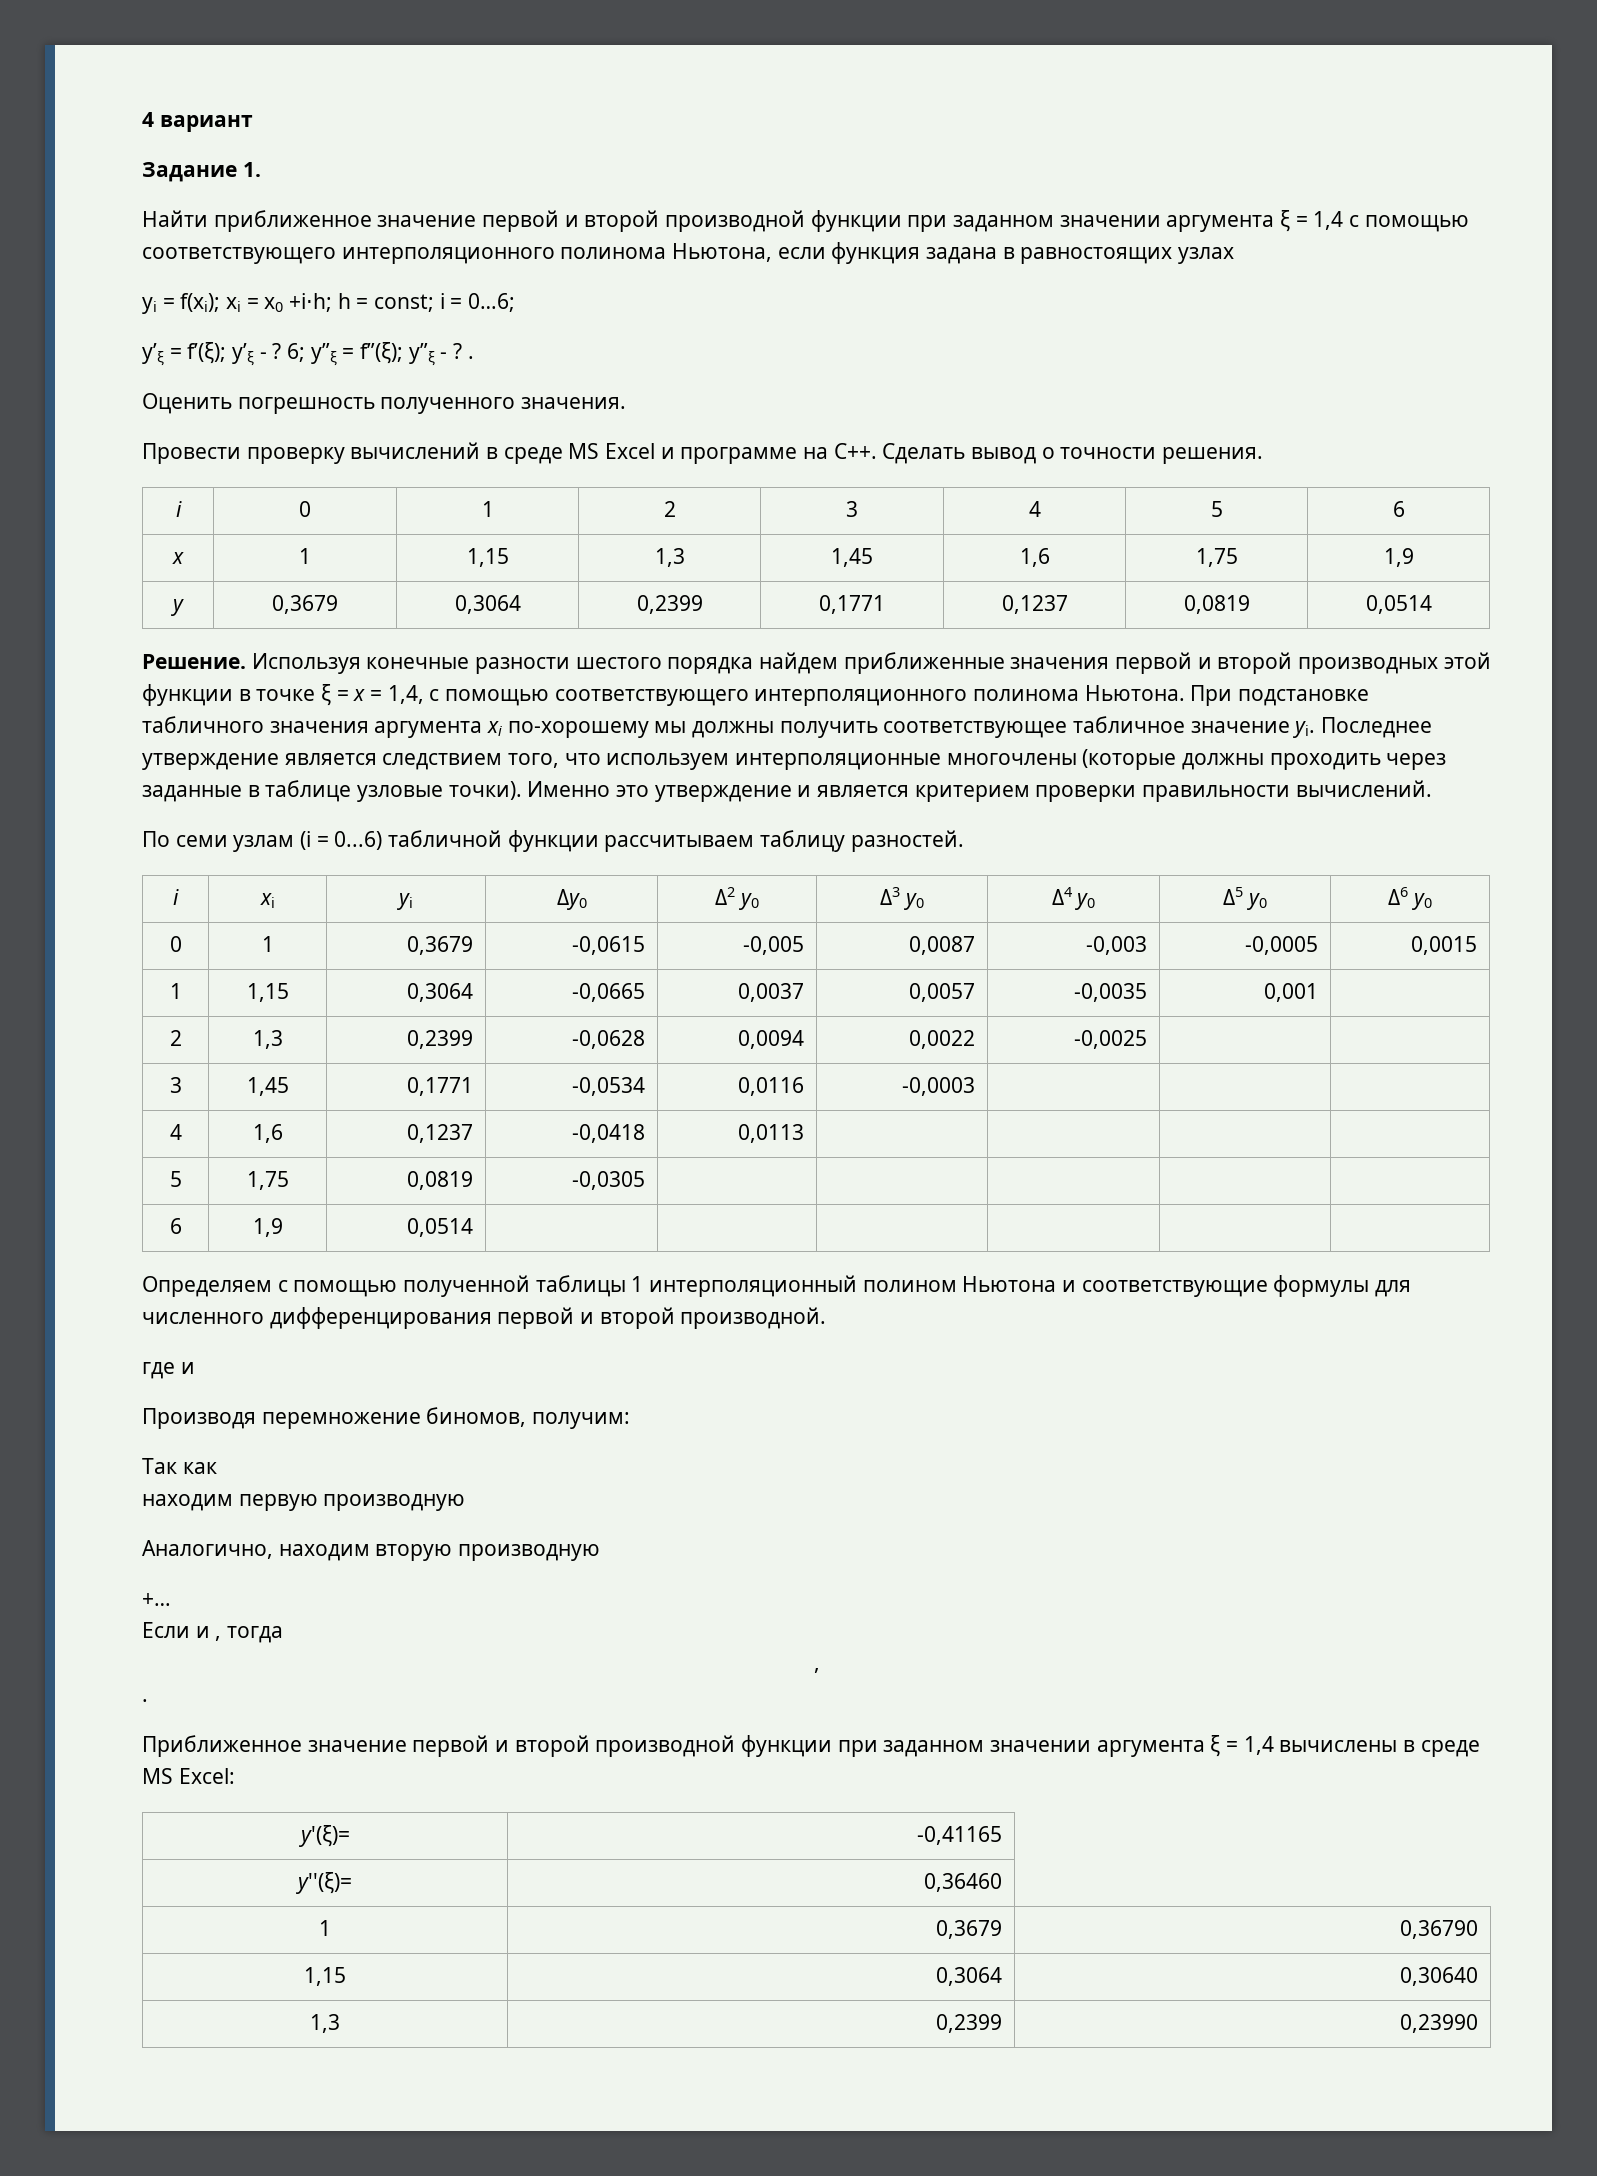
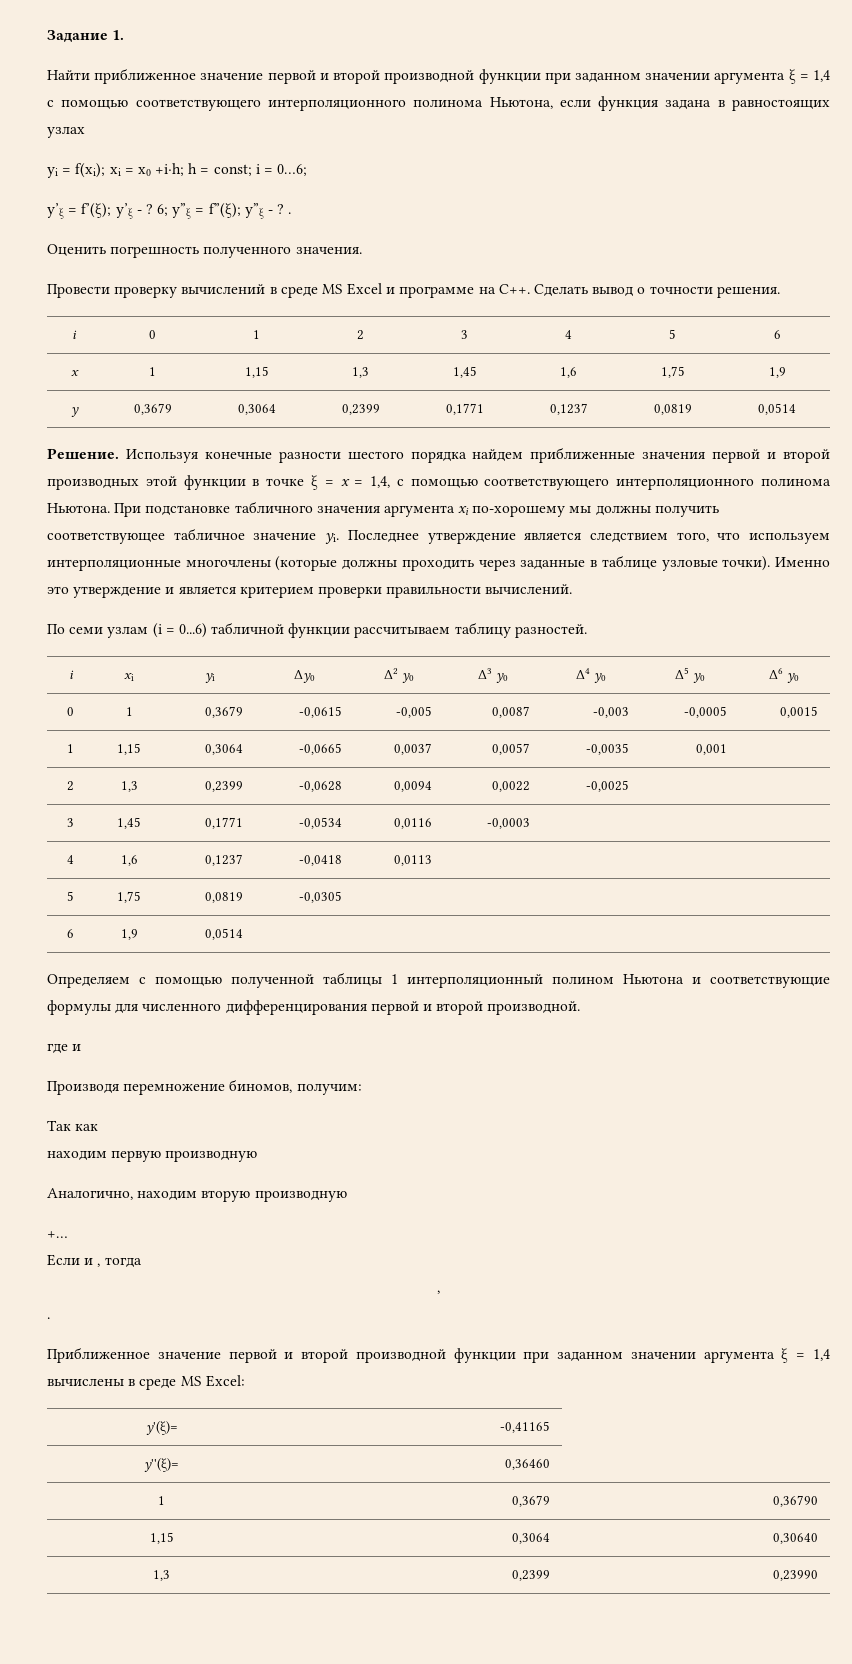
[142,112,253,132] 4 вариант // -> (47, 36) none

